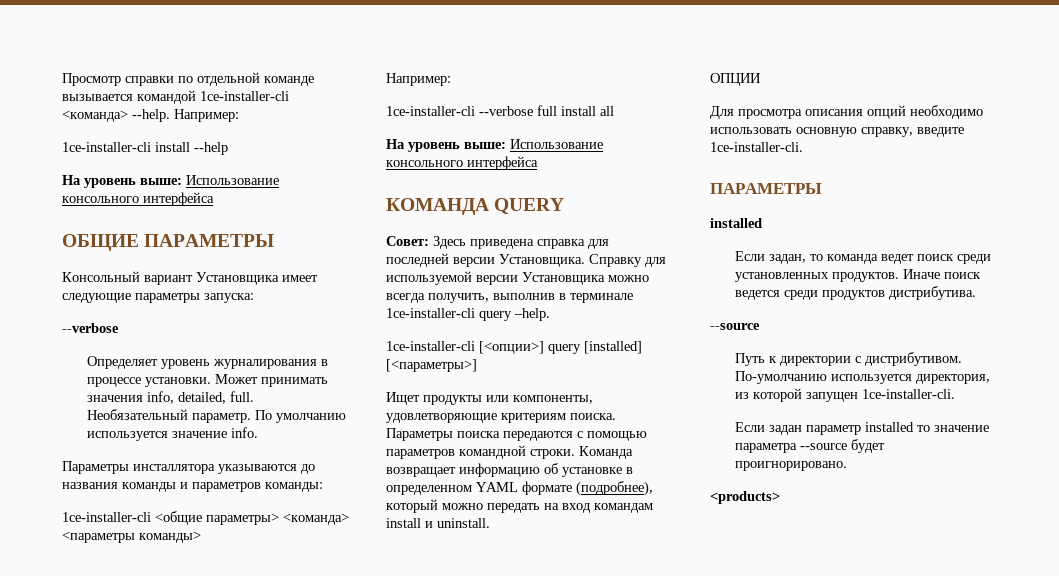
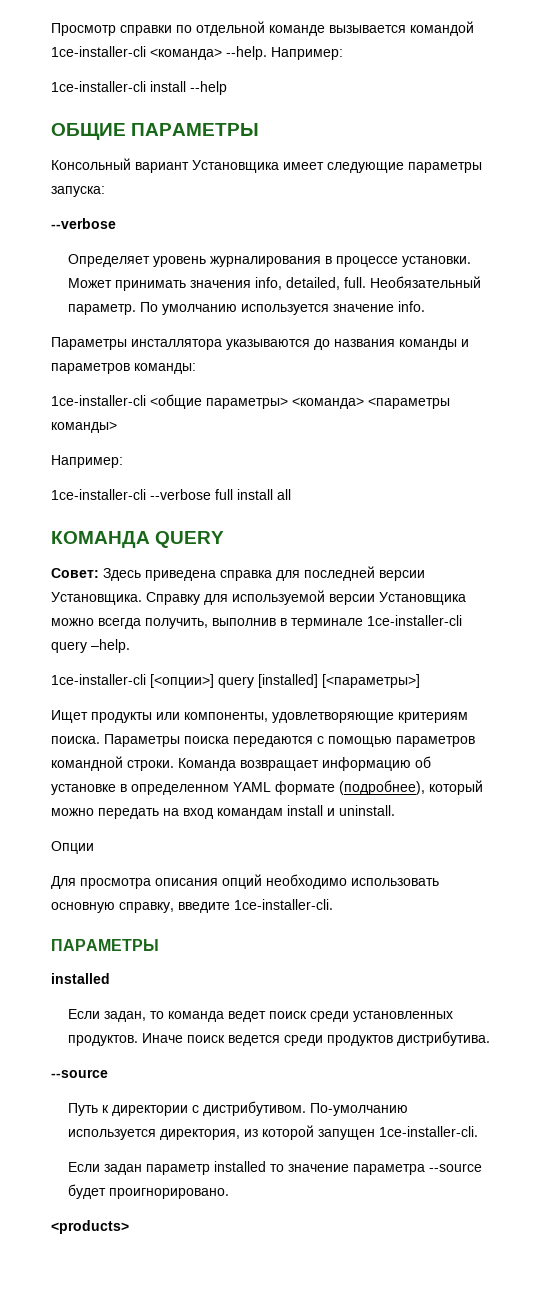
[62,175,279,188] [62,192,214,206] // На уровень выше: Использование консольного интерфейса -> (227, 88) none
[386,139,603,152] [386,156,538,170] // На уровень выше: Использование консольного интерфейса -> (291, 494) none
[710,73,761,86] ОПЦИИ -> [51,841,94,854] Опции

